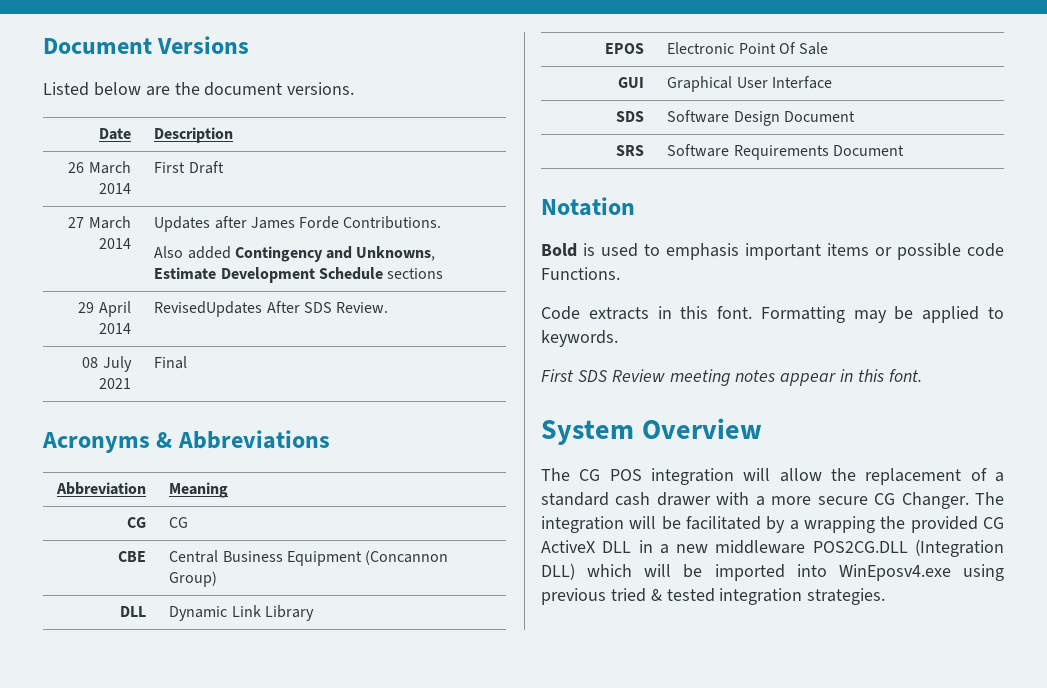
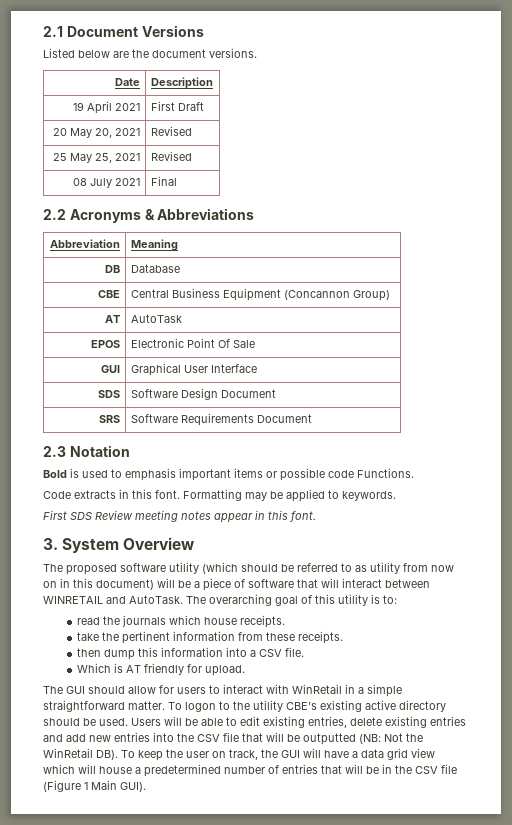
(43, 46) none -> [43,26,63,37] 2.1
[68,161,131,174] [98,183,131,194] 26 March 2014 -> [73,101,141,114] 19 April 2021
[68,216,131,229] [98,238,131,249] [154,216,442,232] [154,246,436,262] [154,267,444,283] [78,301,131,317] [98,323,131,334] [154,301,389,317] 27 March 2014 | Updates after James Forde Contributions. // Also added Contingency and Unknowns, Estimate Development Schedule sections // 29 April 2014 | RevisedUpdates After SDS Review. -> [53,128,141,138] [150,126,192,136] [53,153,141,163] [150,151,192,161] 20 May 20, 2021 | Revised // 25 May 25, 2021 | Revised
(188, 362) none -> [43,209,66,220] 2.2
[126,517,146,528] [169,517,189,528] CG | CG -> [105,265,121,273] [130,264,180,273] DB | Database
[119,606,146,617] [169,605,314,621] DLL | Dynamic Link Library -> [105,315,121,323] [130,314,182,323] AT | AutoTask
(904, 150) none -> [43,446,66,457] 2.3
(922, 375) none -> [43,538,58,550] 3.
[579,468,1004,485] [541,492,1005,509] [541,516,1004,533] [541,539,1004,557] [541,563,1004,581] [541,588,886,605] CG POS integration will allow the replacement of a standard cash drawer with a more secure CG Changer. The integration will be facilitated by a wrapping the provided CG ActiveX DLL in a new middleware POS2CG.DLL (Integration DLL) which will be imported into WinEposv4.exe using previous tried & tested integration strategies. -> [66,562,454,575] [43,578,430,591] [43,594,397,606] [76,615,285,628] [76,631,343,644] [76,647,304,660] [76,663,245,676] [43,684,402,697] [43,700,446,712] [43,716,466,728] [43,732,423,745] [43,748,435,761] [43,764,457,777] [43,780,146,792] proposed software utility (which should be referred to as utility from now on in this document) will be a piece of software that will interact between WINRETAIL and AutoTask. The overarching goal of this utility is to: // read the journals which house receipts. // take the pertinent information from these receipts. // then dump this information into a CSV file. // Which is AT friendly for upload. // The GUI should allow for users to interact with WinRetail in a simple straightforward matter. To logon to the utility CBE’s existing active directory should be used. Users will be able to edit existing entries, delete existing entries and add new entries into the CSV file that will be outputted (NB: Not the WinRetail DB). To keep the user on track, the GUI will have a data grid view which will house a predetermined number of entries that will be in the CSV file (Figure 1 Main GUI).

